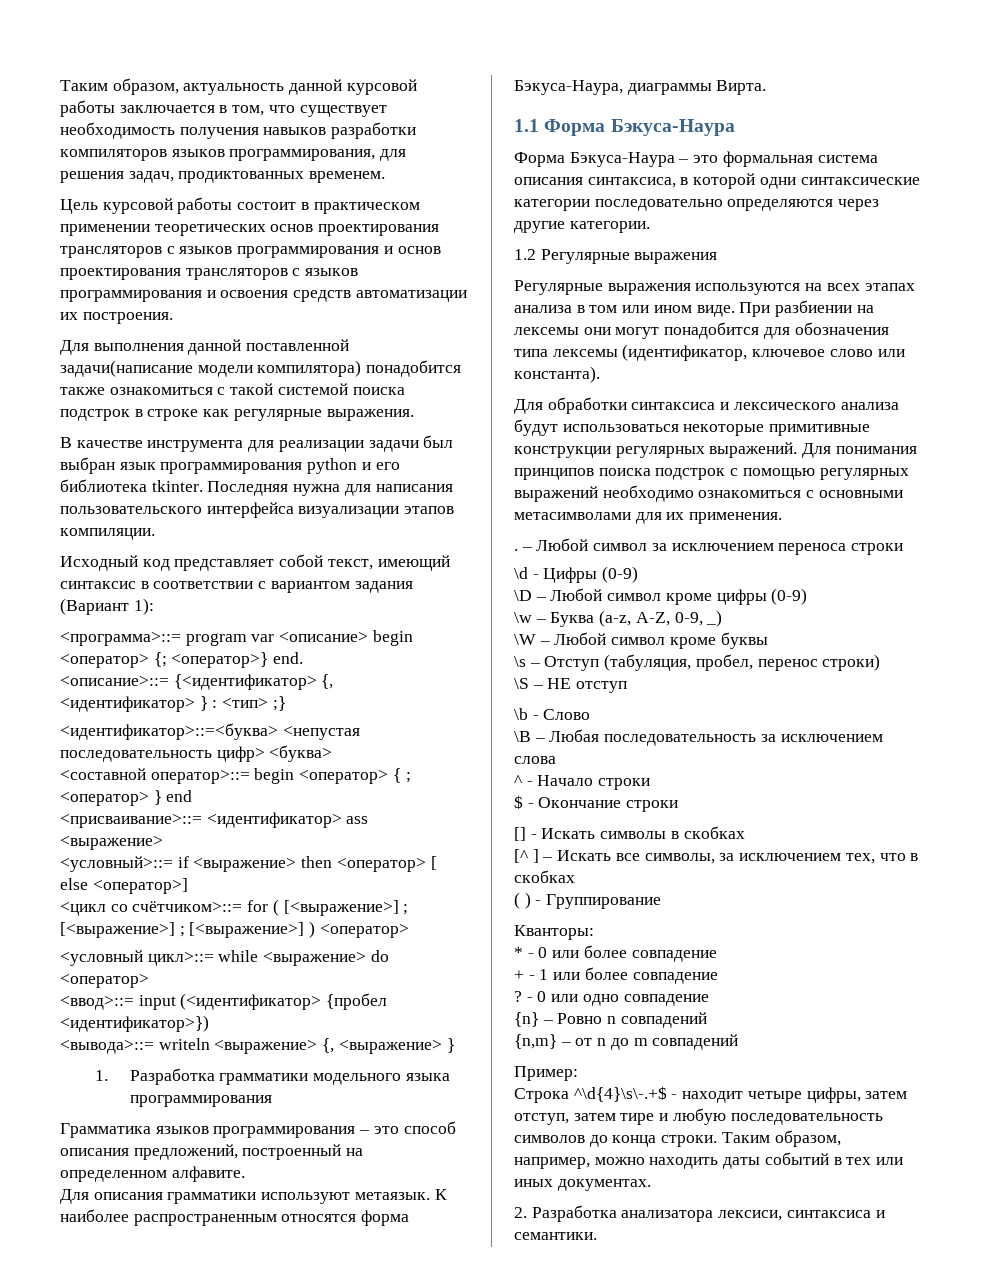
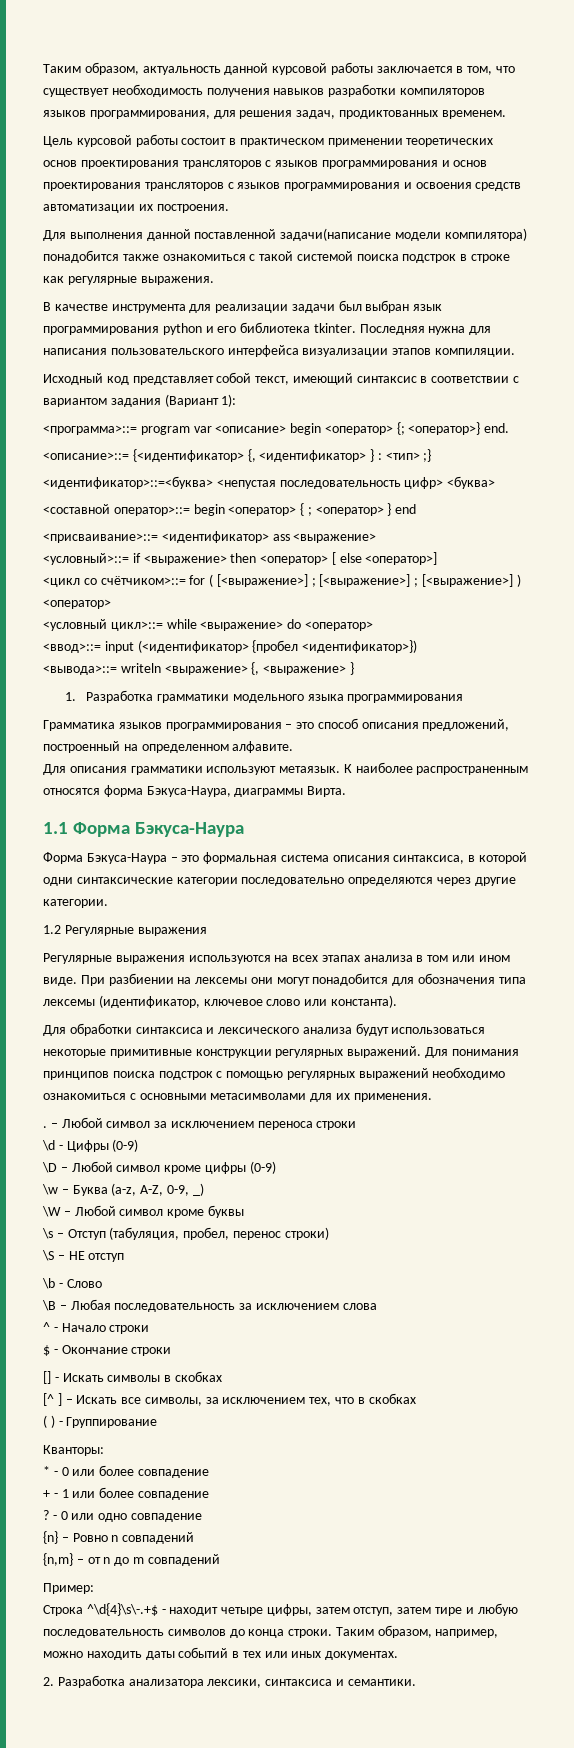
[718,1210,783,1221] лексиси, -> [207,1679,262,1688] лексики,

